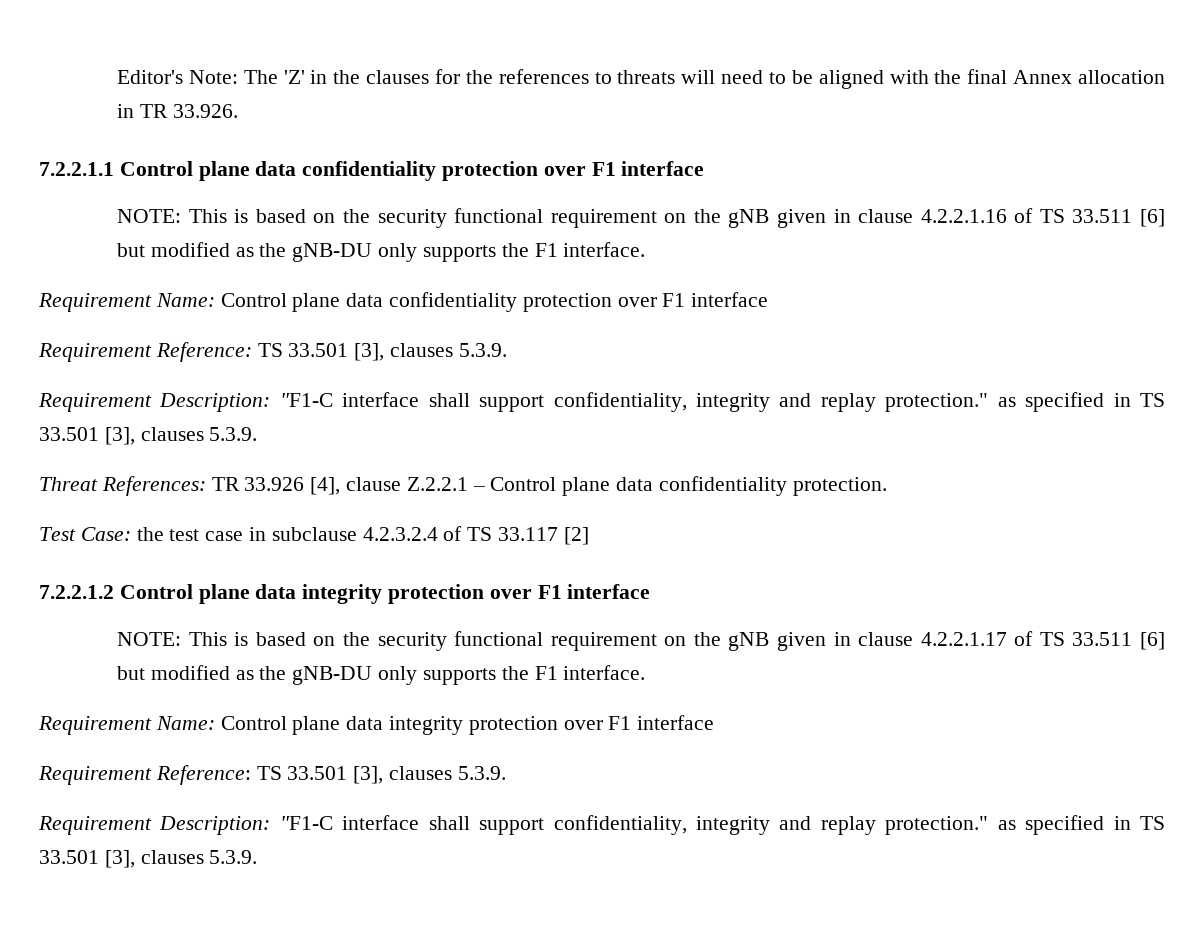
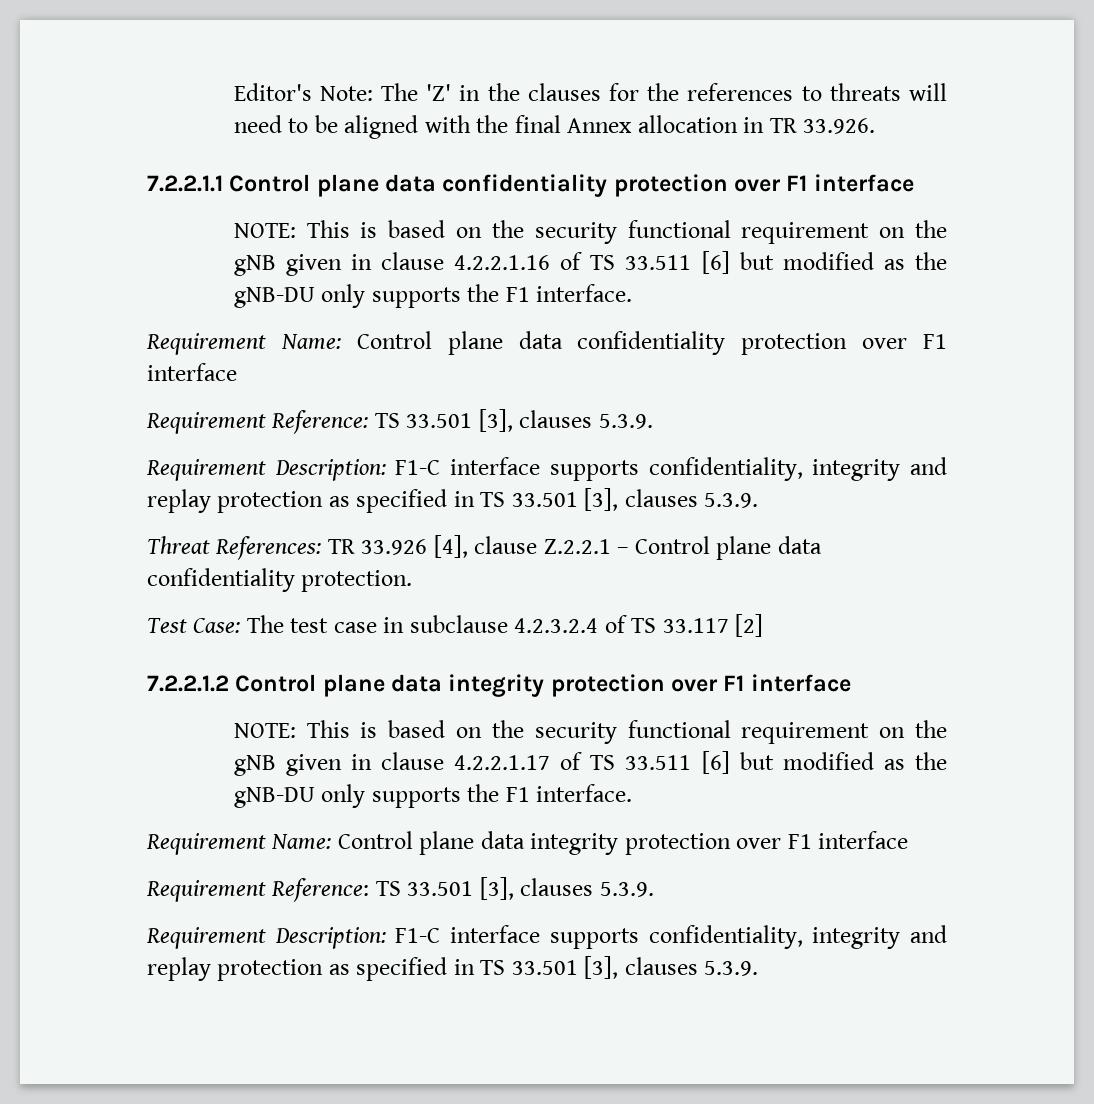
[279,392,989,412] "F1-C interface shall support confidentiality, integrity and replay protection." -> [395,457,947,481] [147,489,324,513] F1-C interface supports confidentiality, integrity and replay protection
[136,527,164,541] the -> [246,615,284,633] The
[279,815,989,835] "F1-C interface shall support confidentiality, integrity and replay protection." -> [395,925,947,949] [147,957,324,981] F1-C interface supports confidentiality, integrity and replay protection

